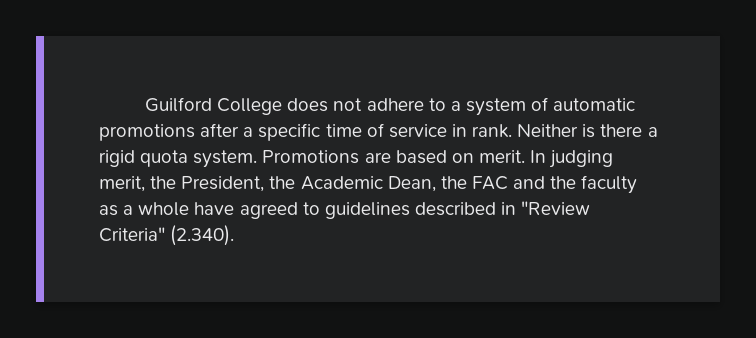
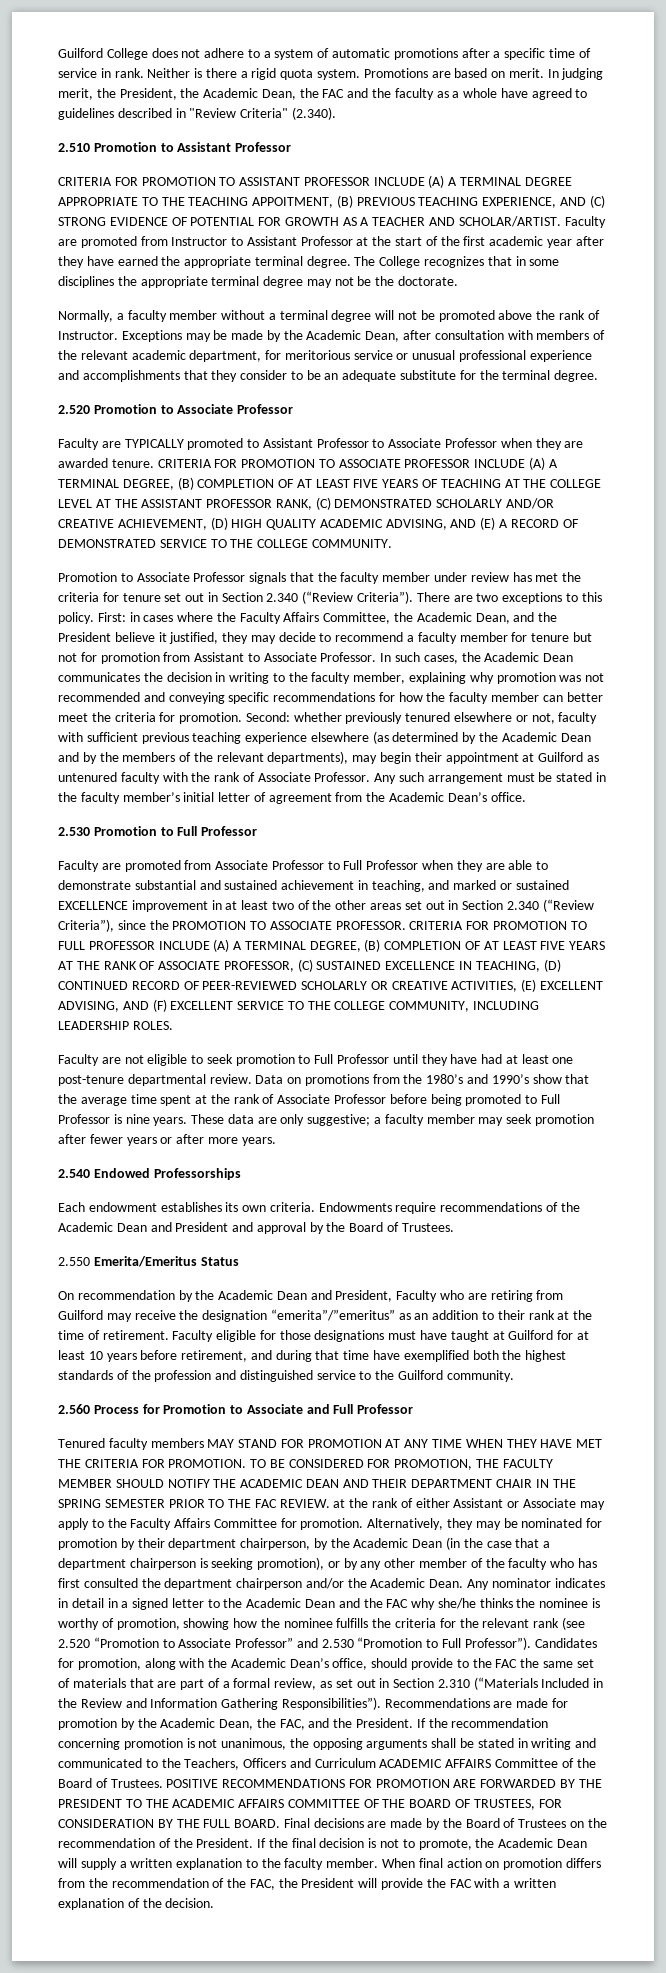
(235, 235) none -> [58,142,292,152] [58,175,572,188] [58,195,605,208] [58,216,606,228] [58,236,604,248] [58,256,560,268] [58,276,459,288] [58,310,600,322] [58,330,606,342] [58,350,592,362] [58,370,599,382] [58,404,294,414] [58,438,584,450] [58,457,558,470] [58,477,602,490] [58,497,555,510] [58,517,579,530] [58,539,392,548] [58,572,582,584] [58,591,602,604] [58,612,558,624] [58,632,592,644] [58,652,574,664] [58,672,605,684] [58,692,603,704] [58,712,598,724] [58,731,591,744] [58,751,599,764] [58,772,606,784] [58,792,526,804] [58,826,258,836] [58,860,549,872] [58,880,569,892] [58,899,594,912] [58,919,587,932] [58,939,606,952] [58,959,561,972] [58,979,604,992] [58,999,540,1012] [58,1021,173,1030] [58,1054,574,1066] [58,1074,590,1086] [58,1094,560,1106] [58,1114,594,1126] [58,1134,276,1146] [58,1168,241,1180] [58,1202,580,1214] [58,1222,454,1234] [58,1256,239,1267] [58,1290,564,1302] [58,1309,593,1322] [58,1330,589,1342] [58,1350,567,1362] [58,1370,514,1382] [58,1404,414,1414] [58,1438,603,1450] [58,1459,553,1470] [58,1479,576,1488] [58,1498,605,1510] [58,1518,603,1530] [58,1537,551,1550] [58,1557,597,1570] [58,1578,605,1590] [58,1598,601,1610] [58,1617,585,1630] [58,1637,597,1650] [58,1658,594,1670] [58,1677,604,1690] [58,1697,569,1710] [58,1718,549,1730] [58,1738,597,1750] [58,1758,596,1770] [58,1778,602,1788] [58,1799,562,1810] [58,1818,607,1830] [58,1838,587,1850] [58,1858,601,1870] [58,1878,556,1890] [58,1898,215,1910] // 2.510 Promotion to Assistant Professor // CRITERIA FOR PROMOTION TO ASSISTANT PROFESSOR INCLUDE (A) A TERMINAL DEGREE APPROPRIATE TO THE TEACHING APPOITMENT, (B) PREVIOUS TEACHING EXPERIENCE, AND (C) STRONG EVIDENCE OF POTENTIAL FOR GROWTH AS A TEACHER AND SCHOLAR/ARTIST. Faculty are promoted from Instructor to Assistant Professor at the start of the first academic year after they have earned the appropriate terminal degree. The College recognizes that in some disciplines the appropriate terminal degree may not be the doctorate. // Normally, a faculty member without a terminal degree will not be promoted above the rank of Instructor. Exceptions may be made by the Academic Dean, after consultation with members of the relevant academic department, for meritorious service or unusual professional experience and accomplishments that they consider to be an adequate substitute for the terminal degree. // 2.520 Promotion to Associate Professor // Faculty are TYPICALLY promoted to Assistant Professor to Associate Professor when they are awarded tenure. CRITERIA FOR PROMOTION TO ASSOCIATE PROFESSOR INCLUDE (A) A TERMINAL DEGREE, (B) COMPLETION OF AT LEAST FIVE YEARS OF TEACHING AT THE COLLEGE LEVEL AT THE ASSISTANT PROFESSOR RANK, (C) DEMONSTRATED SCHOLARLY AND/OR CREATIVE ACHIEVEMENT, (D) HIGH QUALITY ACADEMIC ADVISING, AND (E) A RECORD OF DEMONSTRATED SERVICE TO THE COLLEGE COMMUNITY. // Promotion to Associate Professor signals that the faculty member under review has met the criteria for tenure set out in Section 2.340 (“Review Criteria”). There are two exceptions to this policy. First: in cases where the Faculty Affairs Committee, the Academic Dean, and the President believe it justified, they may decide to recommend a faculty member for tenure but not for promotion from Assistant to Associate Professor. In such cases, the Academic Dean communicates the decision in writing to the faculty member, explaining why promotion was not recommended and conveying specific recommendations for how the faculty member can better meet the criteria for promotion. Second: whether previously tenured elsewhere or not, faculty with sufficient previous teaching experience elsewhere (as determined by the Academic Dean and by the members of the relevant departments), may begin their appointment at Guilford as untenured faculty with the rank of Associate Professor. Any such arrangement must be stated in the faculty member’s initial letter of agreement from the Academic Dean’s office. // 2.530 Promotion to Full Professor // Faculty are promoted from Associate Professor to Full Professor when they are able to demonstrate substantial and sustained achievement in teaching, and marked or sustained EXCELLENCE improvement in at least two of the other areas set out in Section 2.340 (“Review Criteria”), since the PROMOTION TO ASSOCIATE PROFESSOR. CRITERIA FOR PROMOTION TO FULL PROFESSOR INCLUDE (A) A TERMINAL DEGREE, (B) COMPLETION OF AT LEAST FIVE YEARS AT THE RANK OF ASSOCIATE PROFESSOR, (C) SUSTAINED EXCELLENCE IN TEACHING, (D) CONTINUED RECORD OF PEER-REVIEWED SCHOLARLY OR CREATIVE ACTIVITIES, (E) EXCELLENT ADVISING, AND (F) EXCELLENT SERVICE TO THE COLLEGE COMMUNITY, INCLUDING LEADERSHIP ROLES. // Faculty are not eligible to seek promotion to Full Professor until they have had at least one post-tenure departmental review. Data on promotions from the 1980’s and 1990’s show that the average time spent at the rank of Associate Professor before being promoted to Full Professor is nine years. These data are only suggestive; a faculty member may seek promotion after fewer years or after more years. // 2.540 Endowed Professorships // Each endowment establishes its own criteria. Endowments require recommendations of the Academic Dean and President and approval by the Board of Trustees. // 2.550 Emerita/Emeritus Status // On recommendation by the Academic Dean and President, Faculty who are retiring from Guilford may receive the designation “emerita”/”emeritus” as an addition to their rank at the time of retirement. Faculty eligible for those designations must have taught at Guilford for at least 10 years before retirement, and during that time have exemplified both the highest standards of the profession and distinguished service to the Guilford community. // 2.560 Process for Promotion to Associate and Full Professor // Tenured faculty members MAY STAND FOR PROMOTION AT ANY TIME WHEN THEY HAVE MET THE CRITERIA FOR PROMOTION. TO BE CONSIDERED FOR PROMOTION, THE FACULTY MEMBER SHOULD NOTIFY THE ACADEMIC DEAN AND THEIR DEPARTMENT CHAIR IN THE SPRING SEMESTER PRIOR TO THE FAC REVIEW. at the rank of either Assistant or Associate may apply to the Faculty Affairs Committee for promotion. Alternatively, they may be nominated for promotion by their department chairperson, by the Academic Dean (in the case that a department chairperson is seeking promotion), or by any other member of the faculty who has first consulted the department chairperson and/or the Academic Dean. Any nominator indicates in detail in a signed letter to the Academic Dean and the FAC why she/he thinks the nominee is worthy of promotion, showing how the nominee fulfills the criteria for the relevant rank (see 2.520 “Promotion to Associate Professor” and 2.530 “Promotion to Full Professor”). Candidates for promotion, along with the Academic Dean’s office, should provide to the FAC the same set of materials that are part of a formal review, as set out in Section 2.310 (“Materials Included in the Review and Information Gathering Responsibilities”). Recommendations are made for promotion by the Academic Dean, the FAC, and the President. If the recommendation concerning promotion is not unanimous, the opposing arguments shall be stated in writing and communicated to the Teachers, Officers and Curriculum ACADEMIC AFFAIRS Committee of the Board of Trustees. POSITIVE RECOMMENDATIONS FOR PROMOTION ARE FORWARDED BY THE PRESIDENT TO THE ACADEMIC AFFAIRS COMMITTEE OF THE BOARD OF TRUSTEES, FOR CONSIDERATION BY THE FULL BOARD. Final decisions are made by the Board of Trustees on the recommendation of the President. If the final decision is not to promote, the Academic Dean will supply a written explanation to the faculty member. When final action on promotion differs from the recommendation of the FAC, the President will provide the FAC with a written explanation of the decision.

